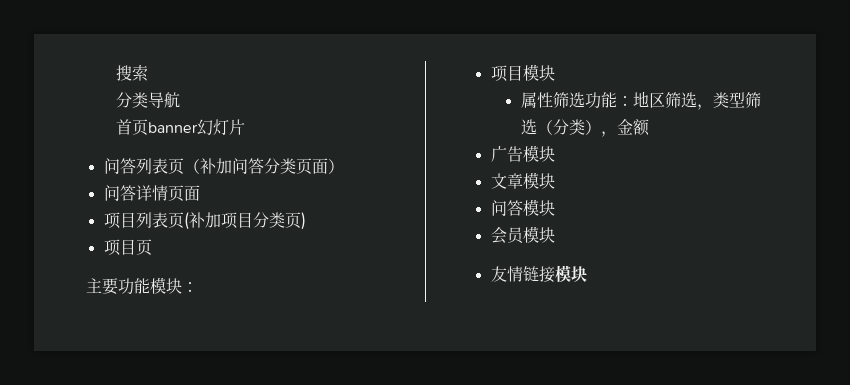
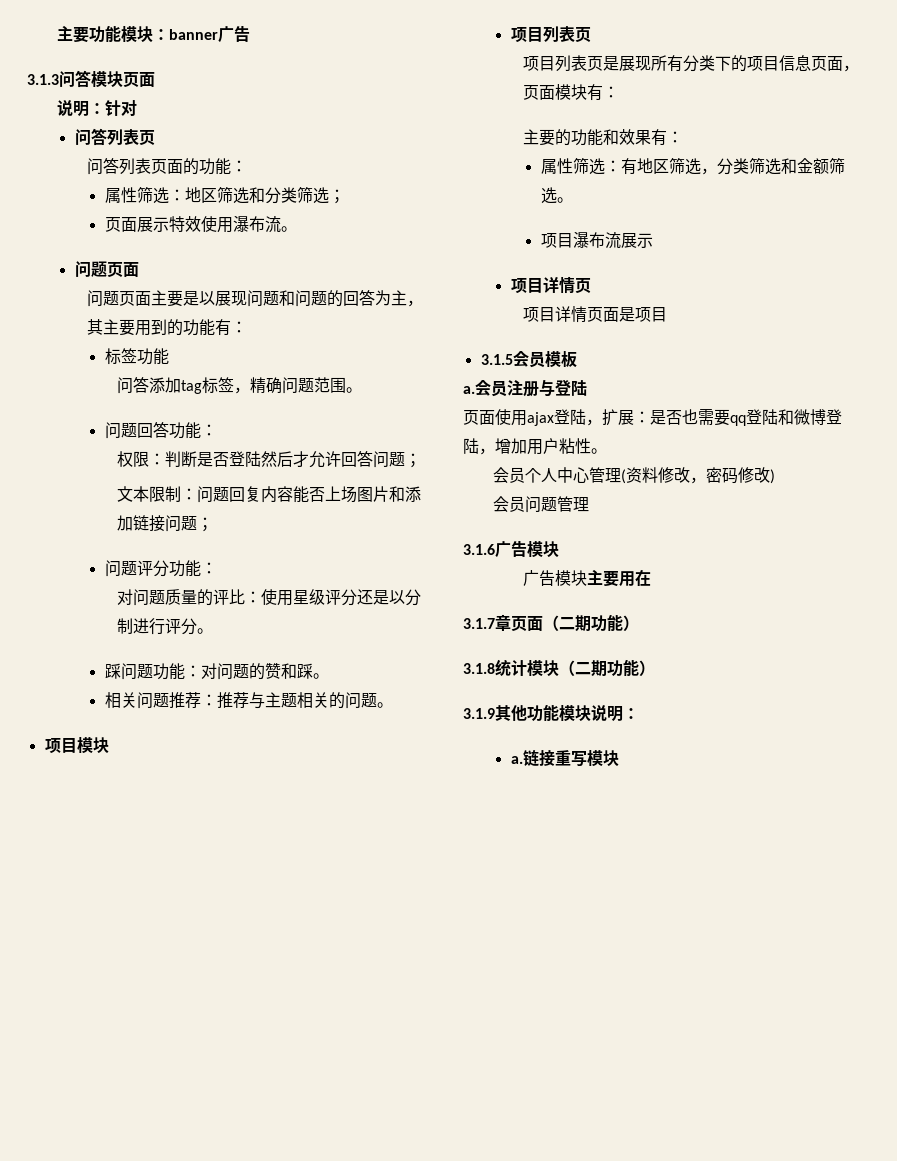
[116,64,149,81] [116,92,181,108] [116,119,246,136] [103,158,344,175] [103,185,200,202] [103,212,306,230] [103,239,152,256] [86,277,198,295] [490,64,555,82] [520,92,633,109] 搜索 // 分类导航 // 首页banner幻灯片 // 问答列表页（补加问答分类页面） // 问答详情页面 // 项目列表页(补加项目分类页) // 项目页 // 主要功能模块： // 项目模块 // 属性筛选功能： -> [56,25,250,43] [27,70,155,88] [56,100,137,117] [74,128,155,146] [86,158,247,175] [104,186,345,204] [104,215,297,233] [74,261,139,278] [86,290,423,307] [86,319,247,336] [104,348,169,365] [116,377,362,394] [104,422,217,439] [116,451,421,468] [116,486,421,503] [116,515,213,532] [104,560,217,577] [116,589,421,606] [116,618,213,635] [104,663,329,680] [104,692,393,709] [44,737,109,754] [510,26,591,43] [522,55,859,72] [522,84,619,101] [522,129,683,146] [540,157,637,175] 主要功能模块：banner广告 // 3.1.3问答模块页面 // 说明：针对 // 问答列表页 // 问答列表页面的功能： // 属性筛选：地区筛选和分类筛选； // 页面展示特效使用瀑布流。 // 问题页面 // 问题页面主要是以展现问题和问题的回答为主，其主要用到的功能有： // 标签功能 // 问答添加tag标签，精确问题范围。 // 问题回答功能： // 权限：判断是否登陆然后才允许回答问题； // 文本限制：问题回复内容能否上场图片和添加链接问题； // 问题评分功能： // 对问题质量的评比：使用星级评分还是以分制进行评分。 // 踩问题功能：对问题的赞和踩。 // 相关问题推荐：推荐与主题相关的问题。 // 项目模块 // 项目列表页 // 项目列表页是展现所有分类下的项目信息页面，页面模块有： // 主要的功能和效果有： // 属性筛选：有
[712,92,761,108] [520,119,650,137] [490,145,555,162] [490,172,555,189] [490,199,555,216] [490,226,555,244] [490,266,555,283] 类型筛选（分类），金额 // 广告模块 // 文章模块 // 问答模块 // 会员模块 // 友情链接 -> [716,157,845,175] [540,187,573,204] [540,231,653,249] [510,276,591,294] [522,306,667,323] [480,351,577,368] [463,379,587,397] [463,409,842,426] [463,438,607,455] [492,467,775,484] [492,496,589,513] [463,541,559,558] [522,569,651,587] [463,614,639,632] [463,659,655,677] [463,704,639,722] [510,749,587,767] 分类筛选和金额筛选。 // 项目瀑布流展示 // 项目详情页 // 项目详情页面是项目 // 3.1.5会员模板 // a.会员注册与登陆 // 页面使用ajax登陆，扩展：是否也需要qq登陆和微博登陆，增加用户粘性。 // 会员个人中心管理(资料修改，密码修改) // 会员问题管理 // 3.1.6广告模块 // 广告模块主要用在 // 3.1.7章页面（二期功能） // 3.1.8统计模块（二期功能） // 3.1.9其他功能模块说明： // a.链接重写

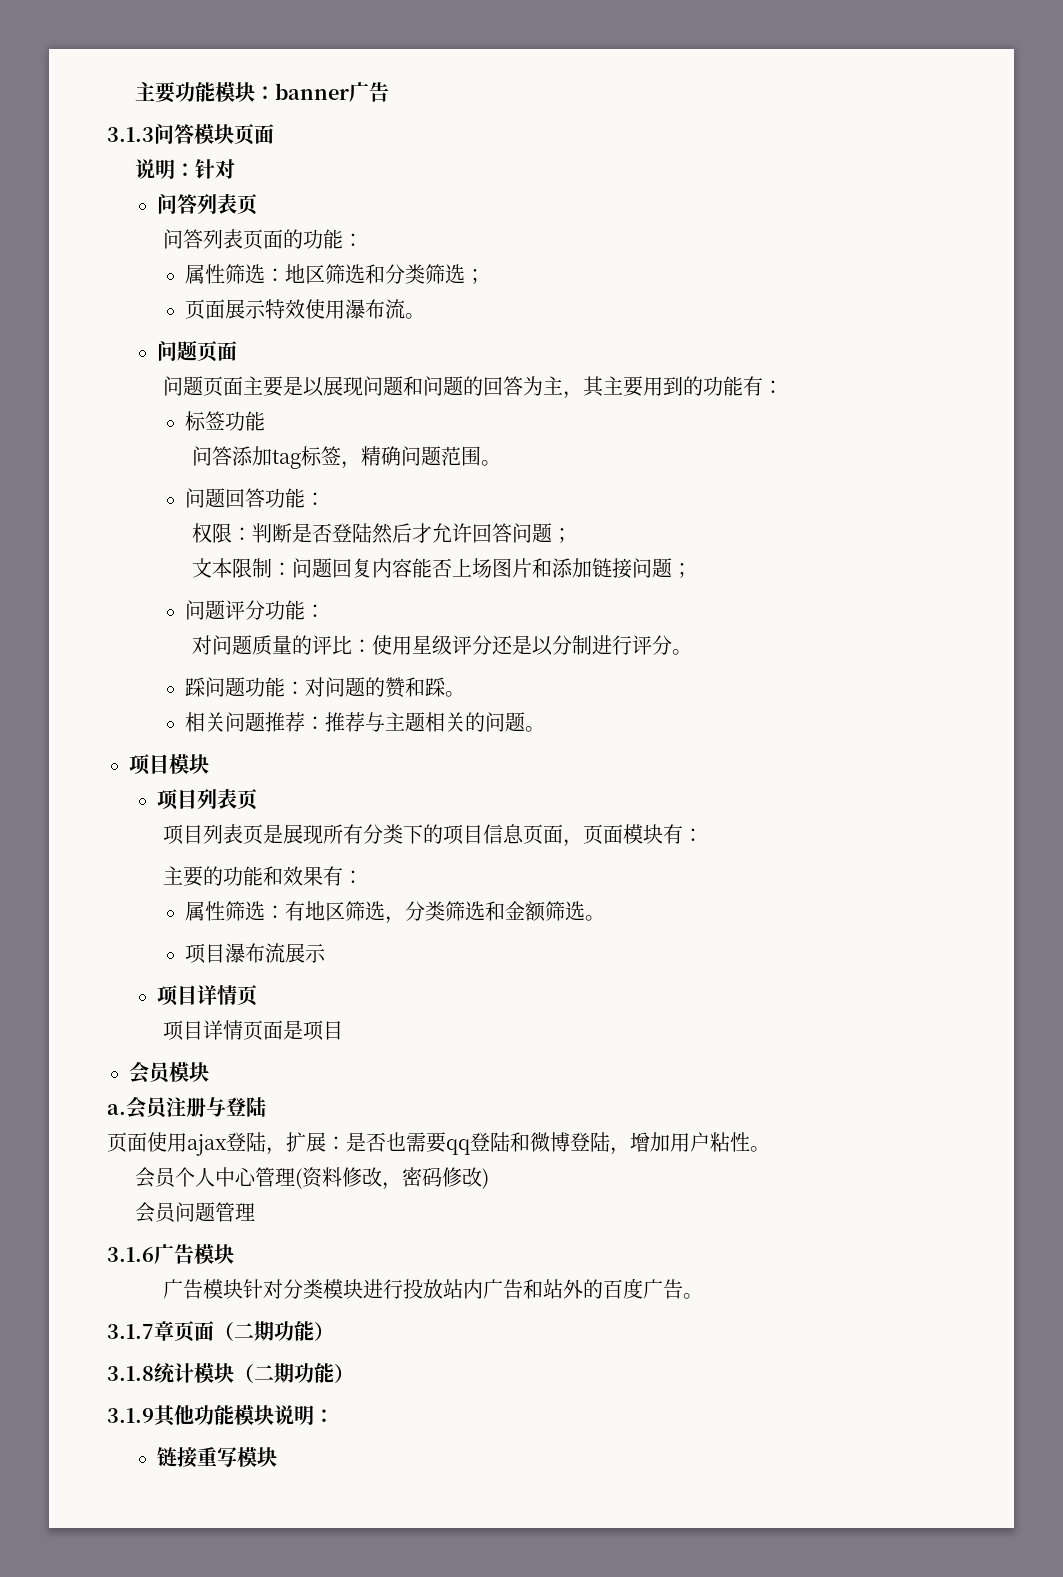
[480,351,577,368] 3.1.5会员模板 -> [129,1061,209,1084] 会员模块
[586,569,651,587] 主要用在 -> [243,1278,704,1299] 针对分类模块进行投放站内广告和站外的百度广告。
[510,756,523,764] a. -> (334, 1416) none

